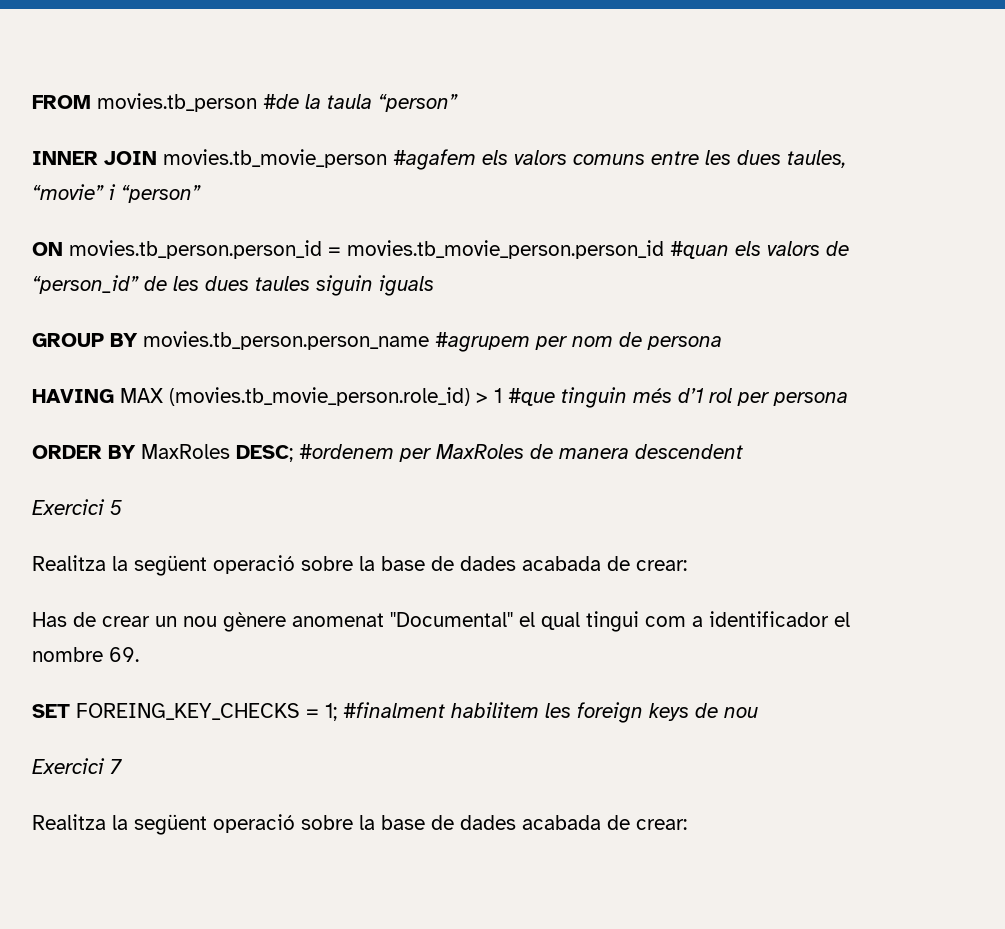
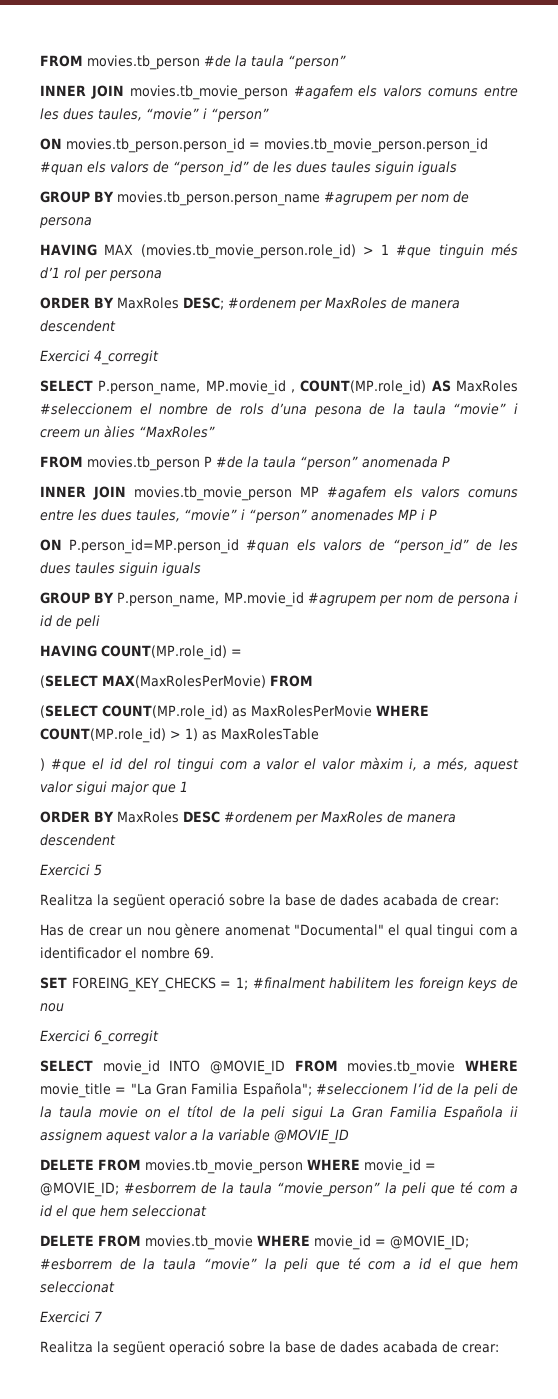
(743, 451) none -> [40,350,159,365] [40,380,518,395] [40,403,518,417] [40,425,215,438] [40,456,450,471] [40,486,518,501] [40,509,437,523] [40,539,518,554] [40,562,201,576] [40,592,519,607] [40,615,100,629] [40,645,242,660] [40,675,313,688] [40,705,429,720] [40,728,319,743] [40,757,519,772] [40,781,188,795] [40,811,456,825] [40,834,116,846] // Exercici 4_corregit // SELECT P.person_name, MP.movie_id , COUNT(MP.role_id) AS MaxRoles #seleccionem el nombre de rols d’una pesona de la taula “movie” i creem un àlies “MaxRoles” // FROM movies.tb_person P #de la taula “person” anomenada P // INNER JOIN movies.tb_movie_person MP #agafem els valors comuns entre les dues taules, “movie” i “person” anomenades MP i P // ON P.person_id=MP.person_id #quan els valors de “person_id” de les dues taules siguin iguals // GROUP BY P.person_name, MP.movie_id #agrupem per nom de persona i id de peli // HAVING COUNT(MP.role_id) = // (SELECT MAX(MaxRolesPerMovie) FROM // (SELECT COUNT(MP.role_id) as MaxRolesPerMovie WHERE COUNT(MP.role_id) > 1) as MaxRolesTable // ) #que el id del rol tingui com a valor el valor màxim i, a més, aquest valor sigui major que 1 // ORDER BY MaxRoles DESC #ordenem per MaxRoles de manera descendent
(758, 712) none -> [40,1030,159,1045] [40,1060,518,1075] [40,1083,518,1098] [40,1105,518,1120] [40,1129,349,1144] [40,1159,436,1174] [40,1181,518,1197] [40,1205,207,1219] [40,1235,469,1250] [40,1257,518,1272] [40,1281,115,1293] // Exercici 6_corregit // SELECT movie_id INTO @MOVIE_ID FROM movies.tb_movie WHERE movie_title = "La Gran Familia Española"; #seleccionem l’id de la peli de la taula movie on el títol de la peli sigui La Gran Familia Española ii assignem aquest valor a la variable @MOVIE_ID // DELETE FROM movies.tb_movie_person WHERE movie_id = @MOVIE_ID; #esborrem de la taula “movie_person” la peli que té com a id el que hem seleccionat // DELETE FROM movies.tb_movie WHERE movie_id = @MOVIE_ID; #esborrem de la taula “movie” la peli que té com a id el que hem seleccionat

